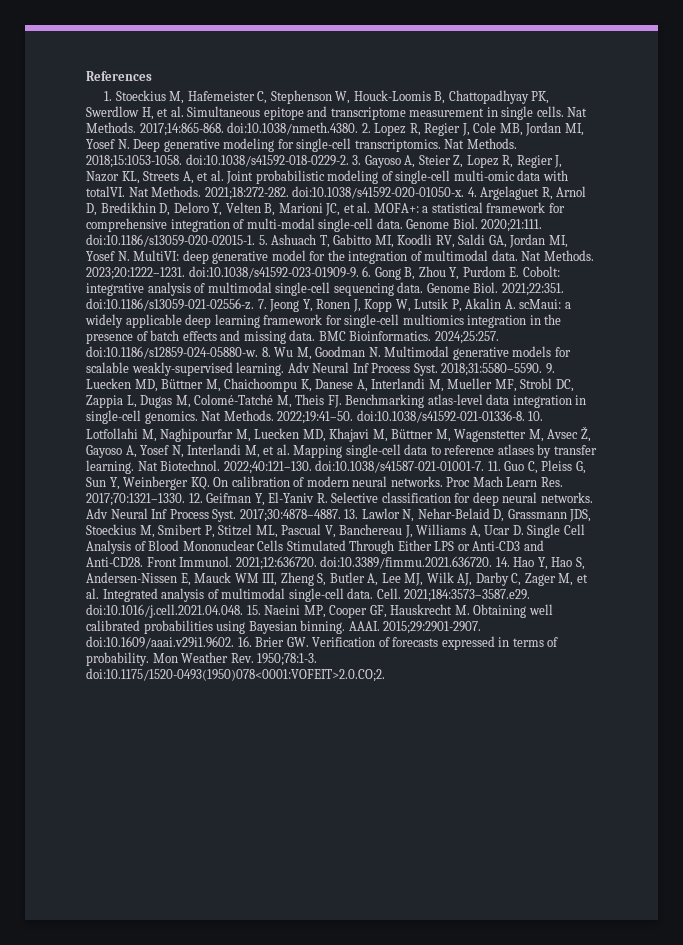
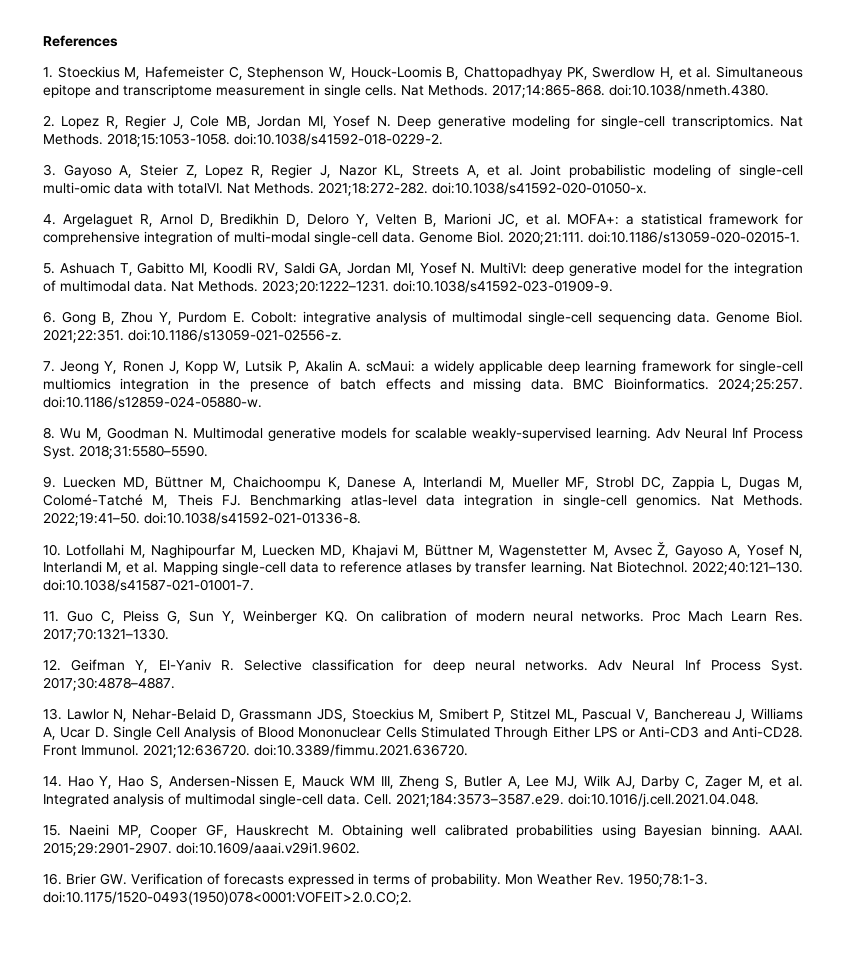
(359, 128) none -> (769, 90) //
(349, 160) none -> (443, 139) //
(465, 192) none -> (647, 188) //
(255, 240) none -> (800, 237) //
(359, 272) none -> (613, 286) //
(254, 304) none -> (342, 335) //
(258, 352) none -> (262, 402) //
(543, 369) none -> (208, 452) //
(525, 416) none -> (361, 518) //
(485, 466) none -> (254, 585) //
(185, 499) none -> (169, 635) //
(341, 515) none -> (175, 684) //
(493, 562) none -> (468, 750) //
(243, 611) none -> (759, 800) //
(234, 642) none -> (360, 848) //

